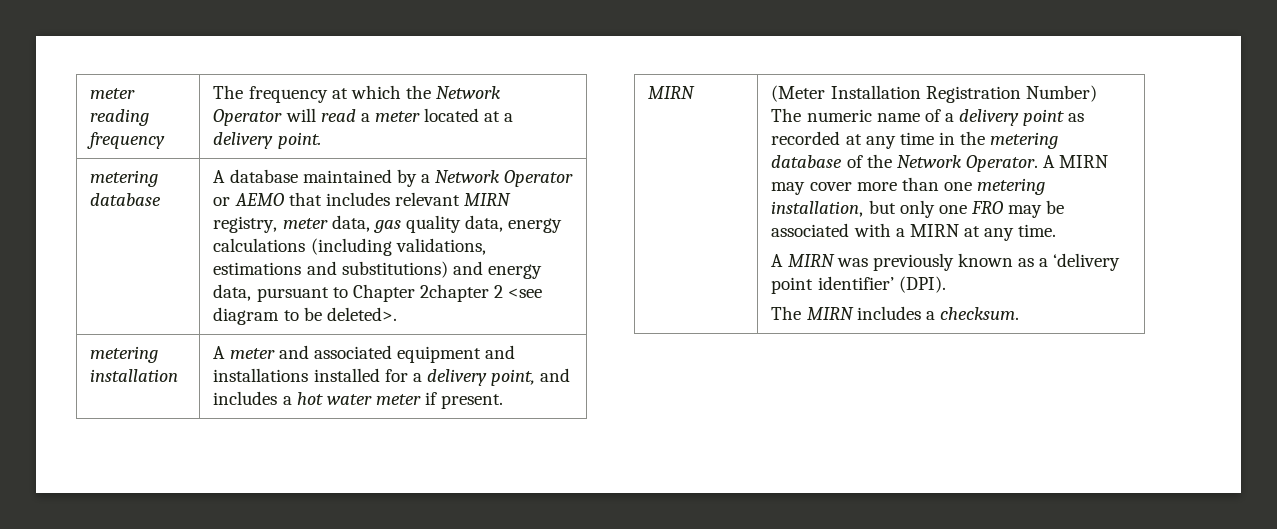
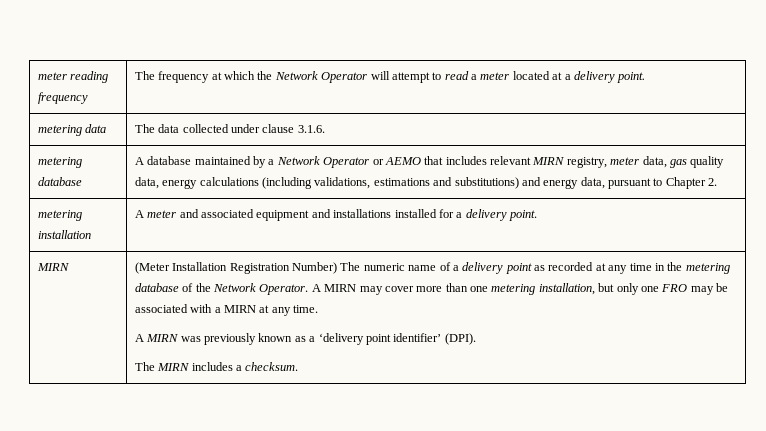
(316, 115) none -> [391,72,442,83] attempt to
(321, 140) none -> [37,124,107,136] [134,124,325,133] // metering data | The data collected under clause 3.1.6.
[419,284,543,302] [213,307,397,325] 2chapter 2 <see diagram to be deleted>. -> [708,178,718,186] 2.
[491,368,571,386] [213,391,504,409] point, and includes a hot water meter if present. -> [509,210,538,221] point.

